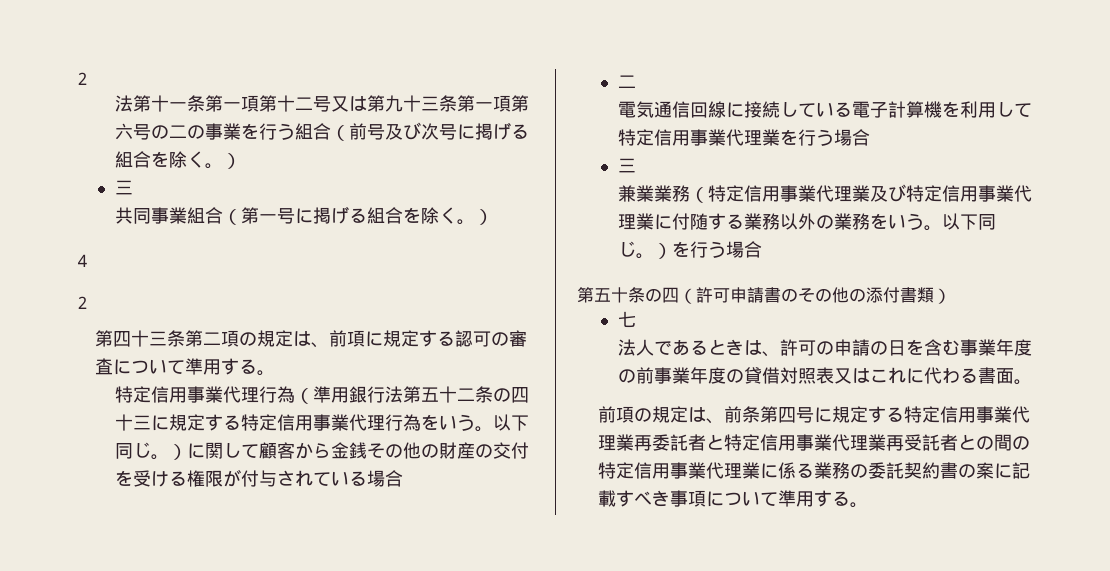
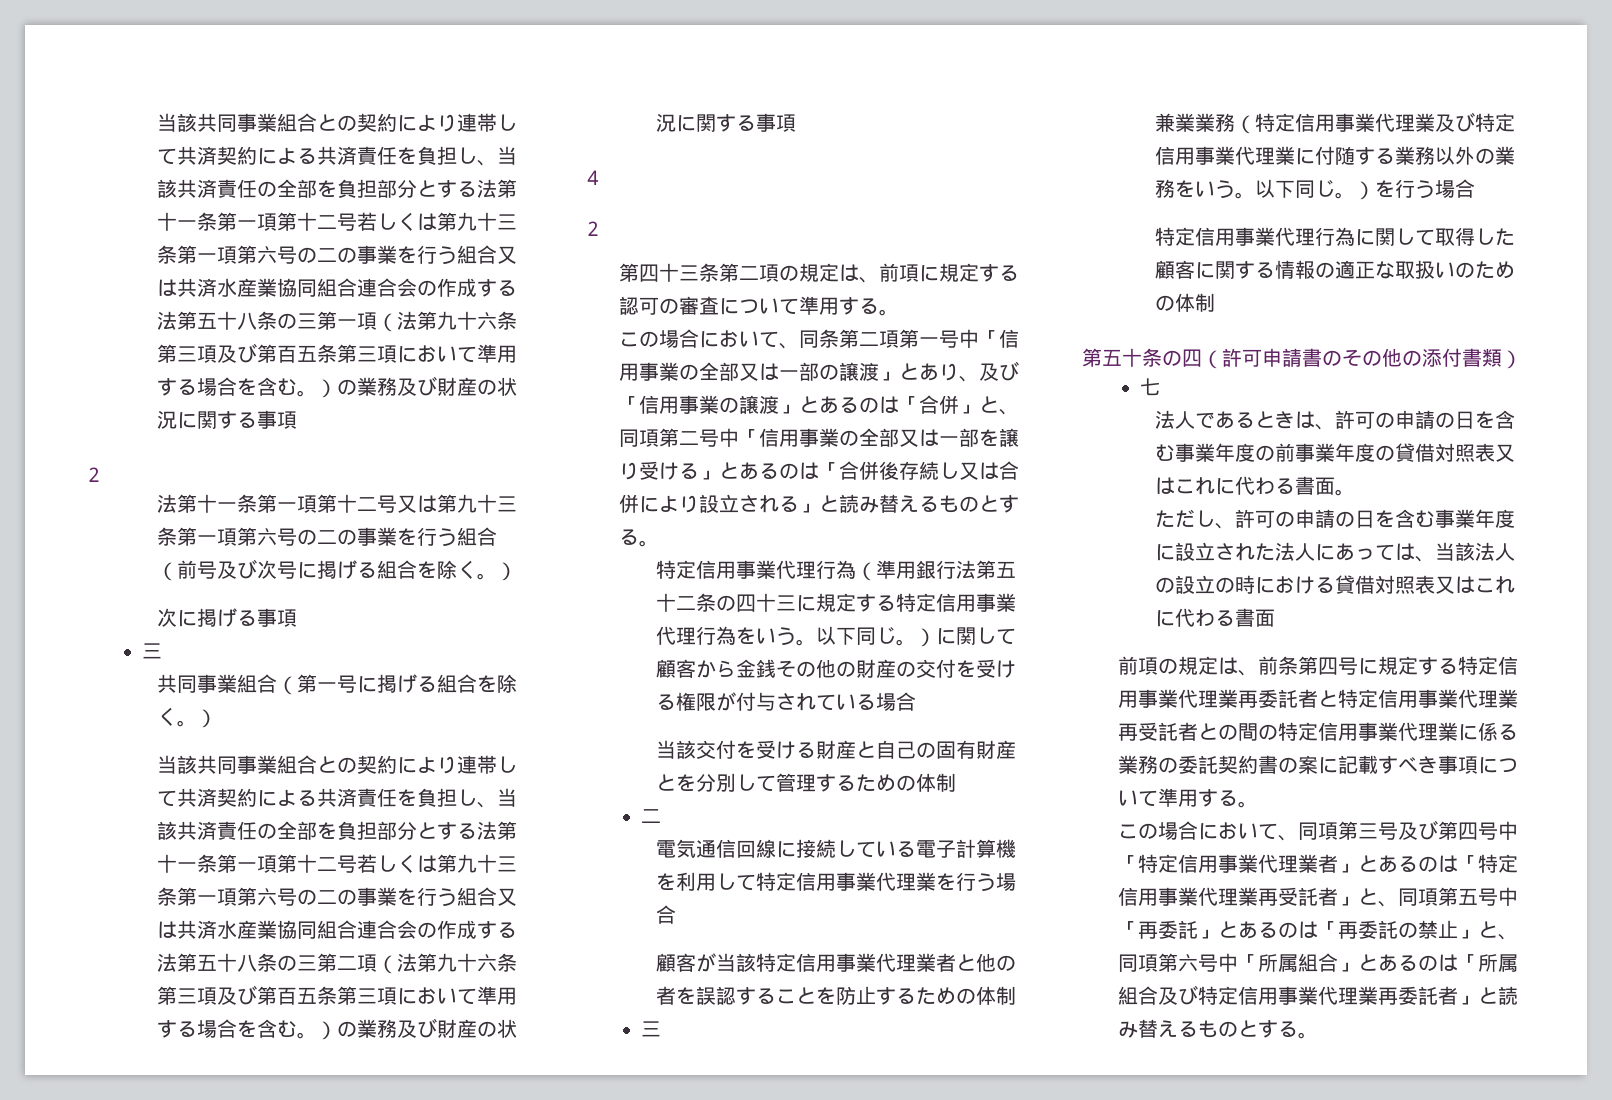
(74, 78) none -> [156,113,517,132] [156,146,517,166] [156,179,517,198] [156,212,517,231] [156,245,517,265] [156,278,517,297] [156,311,517,332] [156,343,517,363] [156,376,517,398] [156,410,297,429] 当該共同事業組合との契約により連帯して共済契約による共済責任を負担し、当該共済責任の全部を負担部分とする法第十一条第一項第十二号若しくは第九十三条第一項第六号の二の事業を行う組合又は共済水産業協同組合連合会の作成する法第五十八条の三第一項（法第九十六条第三項及び第百五条第三項において準用する場合を含む。）の業務及び財産の状況に関する事項 //
(242, 161) none -> [156,608,297,627] // 次に掲げる事項
(494, 217) none -> [156,755,517,774] [156,788,517,808] [156,821,517,840] [156,854,517,873] [156,887,517,907] [156,920,517,939] [156,953,517,974] [156,985,517,1005] [156,1018,517,1040] [655,113,796,132] // 当該共同事業組合との契約により連帯して共済契約による共済責任を負担し、当該共済責任の全部を負担部分とする法第十一条第一項第十二号若しくは第九十三条第一項第六号の二の事業を行う組合又は共済水産業協同組合連合会の作成する法第五十八条の三第二項（法第九十六条第三項及び第百五条第三項において準用する場合を含む。）の業務及び財産の状況に関する事項
(275, 373) none -> [619,329,1020,349] [619,361,1020,382] [619,395,1020,415] [619,428,1020,447] [619,461,1020,480] [619,494,1020,513] [619,529,660,547] // この場合において、同条第二項第一号中「信用事業の全部又は一部の譲渡」とあり、及び「信用事業の譲渡」とあるのは「合併」と、同項第二号中「信用事業の全部又は一部を譲り受ける」とあるのは「合併後存続し又は合併により設立される」と読み替えるものとする。
(404, 478) none -> [655,740,1016,759] [655,773,956,792] // 当該交付を受ける財産と自己の固有財産とを分別して管理するための体制
(871, 137) none -> [655,953,1016,972] [655,986,1016,1005] // 顧客が当該特定信用事業代理業者と他の者を誤認することを防止するための体制
(763, 249) none -> [1154,227,1515,246] [1154,260,1515,279] [1154,293,1215,312] // 特定信用事業代理行為に関して取得した顧客に関する情報の適正な取扱いのための体制
(1033, 382) none -> [1154,509,1515,529] [1154,542,1515,562] [1154,575,1515,594] [1154,608,1275,627] // ただし、許可の申請の日を含む事業年度に設立された法人にあっては、当該法人の設立の時における貸借対照表又はこれに代わる書面
(868, 505) none -> [1118,820,1519,841] [1118,854,1519,873] [1118,887,1519,907] [1118,920,1519,940] [1118,953,1519,972] [1118,985,1519,1005] [1118,1019,1319,1039] // この場合において、同項第三号及び第四号中「特定信用事業代理業者」とあるのは「特定信用事業代理業再受託者」と、同項第五号中「再委託」とあるのは「再委託の禁止」と、同項第六号中「所属組合」とあるのは「所属組合及び特定信用事業代理業再委託者」と読み替えるものとする。

